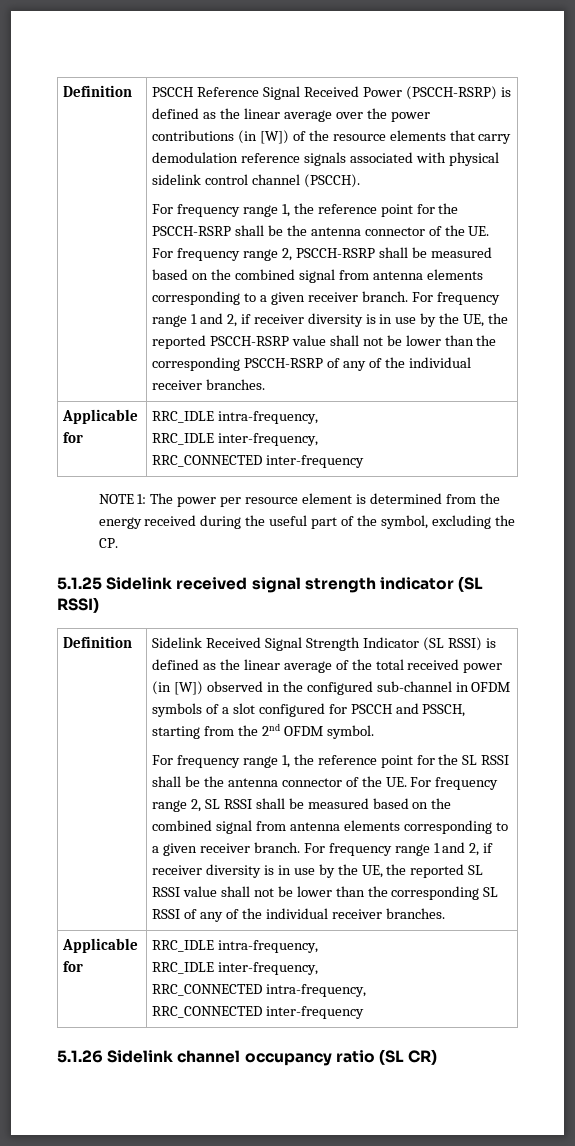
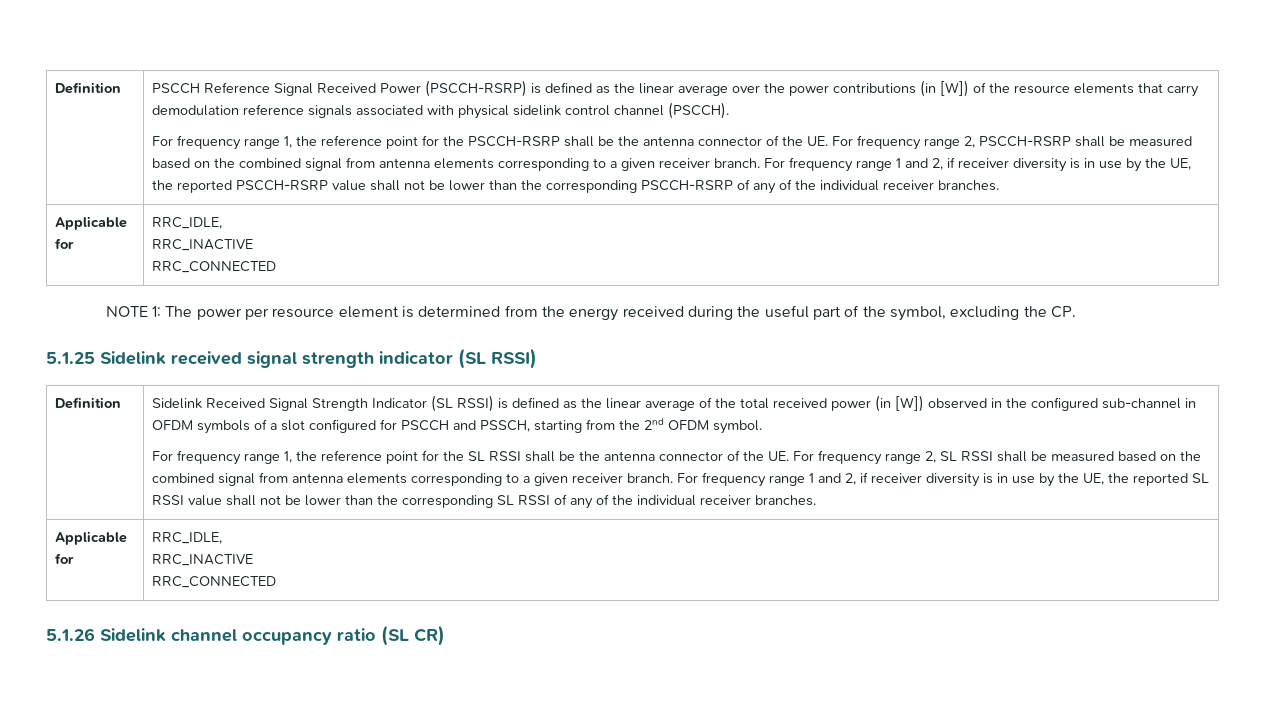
[152,411,319,424] [152,433,319,446] [152,455,365,468] RRC_IDLE intra-frequency, // RRC_IDLE inter-frequency, // RRC_CONNECTED inter-frequency -> [151,217,222,229] [151,239,253,251] [151,261,276,273] RRC_IDLE, // RRC_INACTIVE // RRC_CONNECTED
[152,940,319,953] [152,962,319,975] [152,984,367,997] [152,1006,365,1019] RRC_IDLE intra-frequency, // RRC_IDLE inter-frequency, // RRC_CONNECTED intra-frequency, // RRC_CONNECTED inter-frequency -> [151,532,222,544] [151,554,253,566] [151,576,276,588] RRC_IDLE, // RRC_INACTIVE // RRC_CONNECTED

